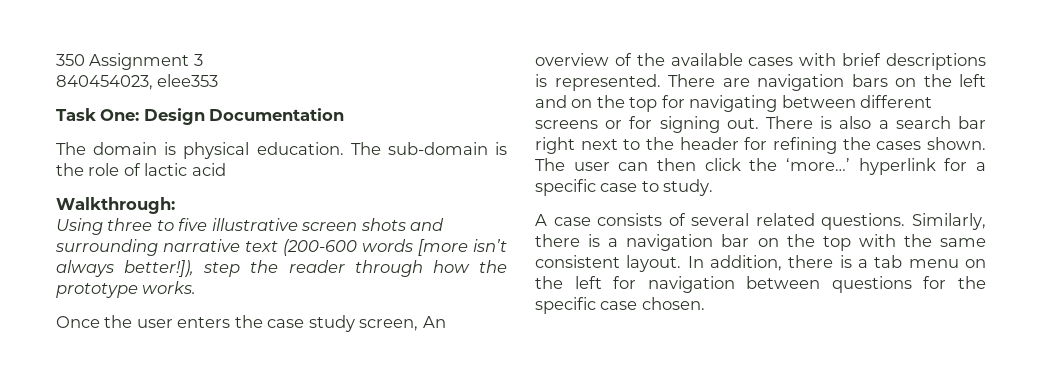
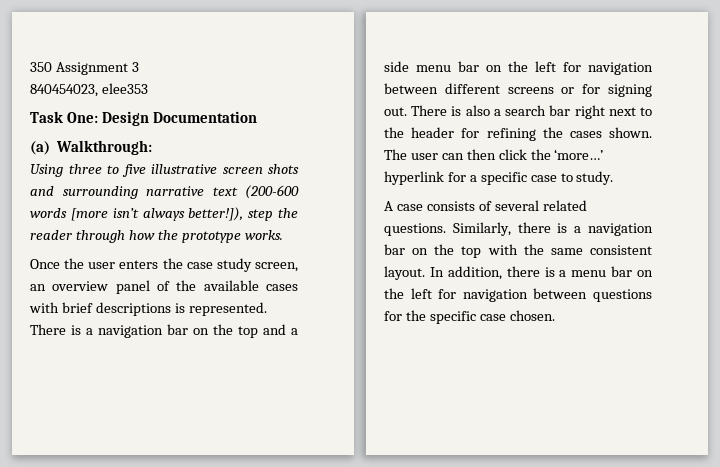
[56,142,508,159] [56,163,226,176] The domain is physical education. The sub-domain is the role of lactic acid // -> [30,141,50,155] (a)
[422,316,446,328] [535,53,609,66] An overview -> [30,280,150,294] an overview panel
[722,74,986,91] [535,95,778,112] are navigation bars on the left and on the top for navigating -> [71,324,298,338] [384,61,653,75] is a navigation bar on the top and a side menu bar on the left for navigation
[874,255,959,268] tab menu -> [571,266,633,277] menu bar

